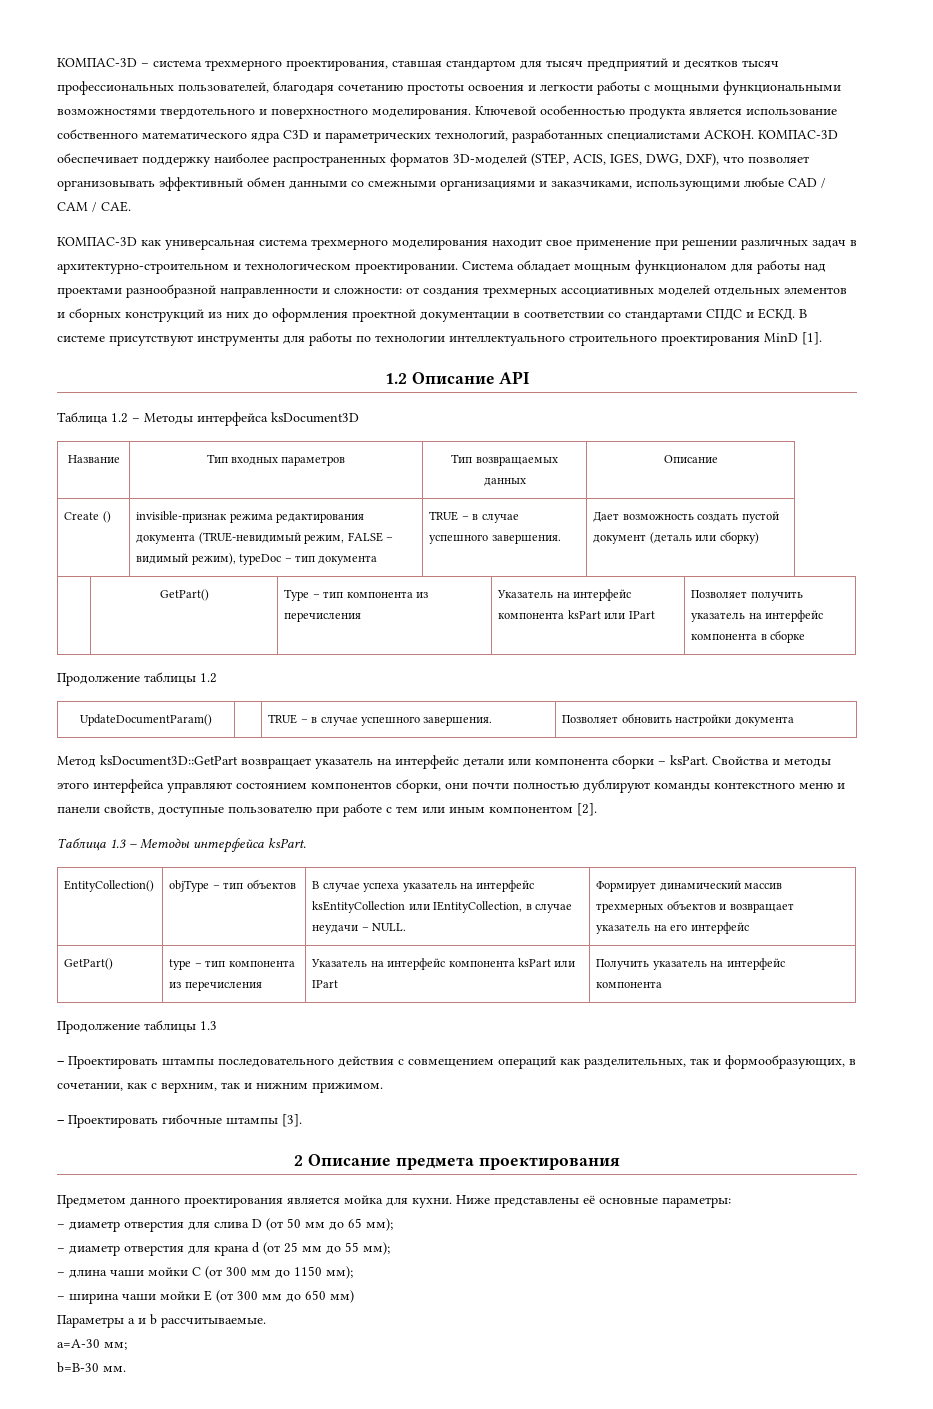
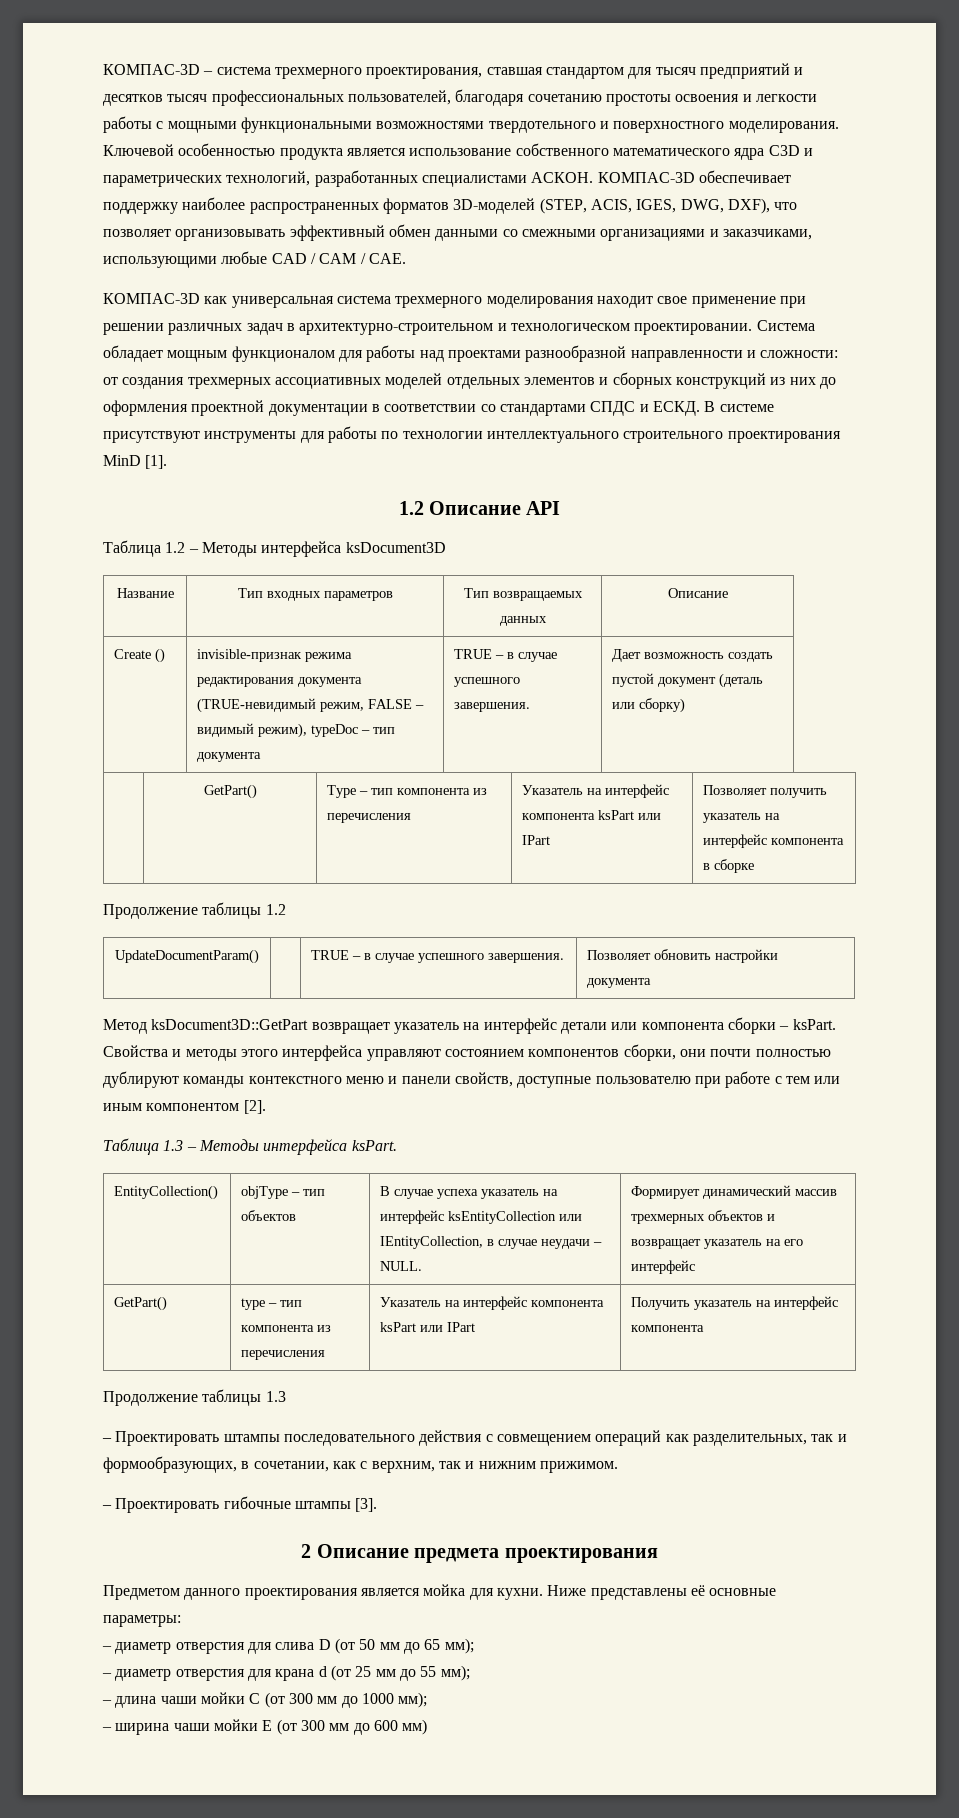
[294,1266,322,1276] 1150 -> [361,1693,394,1704] 1000
[305,1290,326,1300] 650 -> [373,1720,398,1731] 600
[57,1314,266,1328] [57,1339,127,1350] [57,1362,126,1373] // Параметры a и b рассчитываемые. // a=A-30 мм; // b=B-30 мм. -> (428, 1727) none

